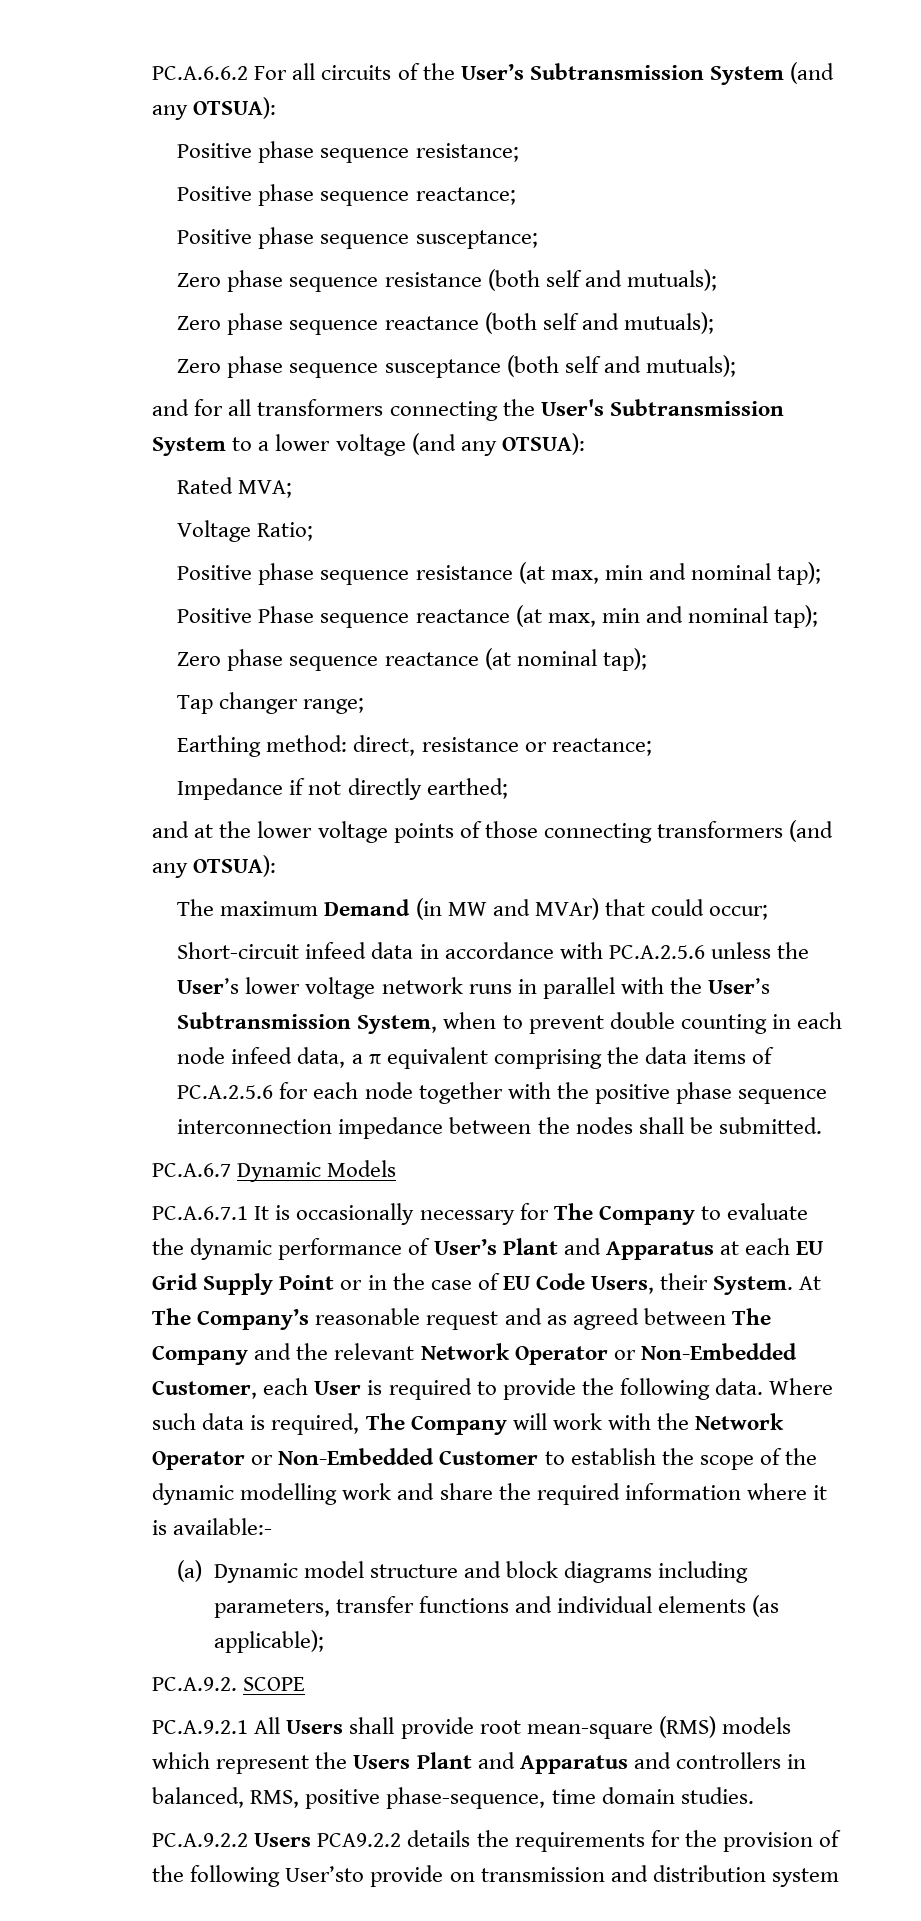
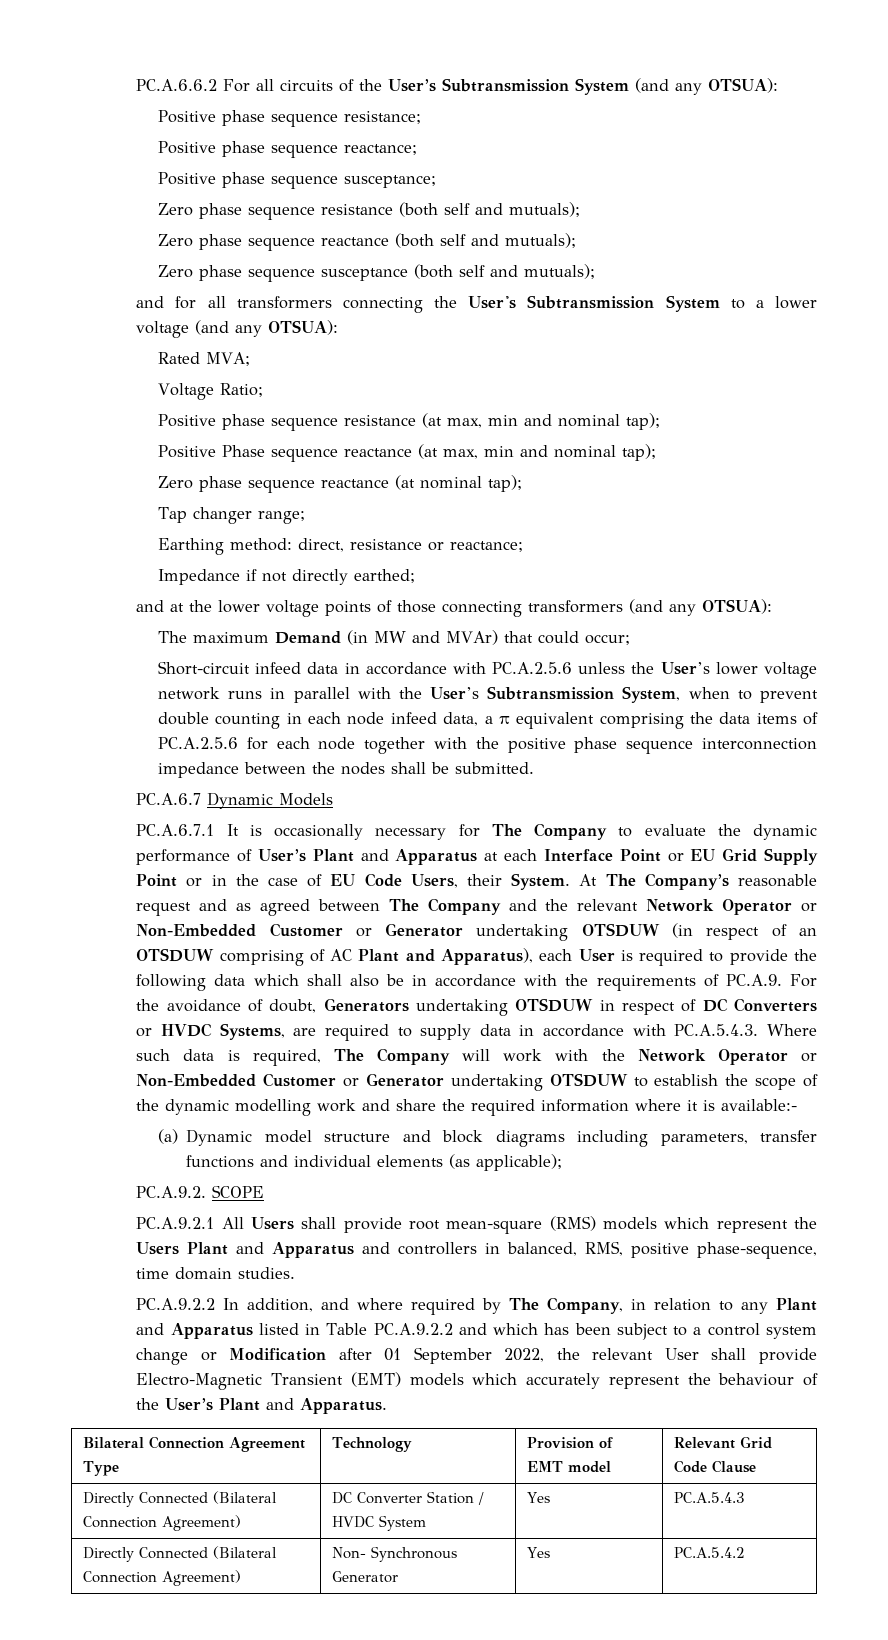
(790, 1246) none -> [543,849,684,862] Interface Point or
[152,1380,258,1399] Customer, -> [269,923,818,941] [136,948,533,966] Customer or Generator undertaking OTSDUW (in respect of an OTSDUW comprising of AC Plant and Apparatus),
[714,1378,763,1395] data. -> [214,974,817,991] [136,998,817,1016] [136,1023,759,1041] data which shall also be in accordance with the requirements of PC.A.9. For the avoidance of doubt, Generators undertaking OTSDUW in respect of DC Converters or HVDC Systems, are required to supply data in accordance with PC.A.5.4.3.
(539, 1457) none -> [343,1073,628,1091] or Generator undertaking OTSDUW
[254,1830,841,1852] [152,1865,839,1887] Users PCA9.2.2 details the requirements for the provision of the following User’sto provide on transmission and distribution system -> [223,1297,818,1315] [136,1323,818,1340] [136,1347,817,1365] [136,1372,819,1390] [136,1398,388,1414] [82,1436,305,1452] [82,1461,119,1476] [331,1437,412,1452] [526,1437,613,1449] [526,1461,611,1473] [673,1436,772,1449] [673,1460,756,1473] [82,1491,277,1507] [82,1515,241,1531] [331,1491,484,1505] [331,1515,426,1531] [526,1492,550,1503] [673,1492,745,1503] [82,1546,277,1562] [82,1570,241,1586] [331,1546,457,1562] [331,1571,398,1583] [526,1547,550,1558] [673,1547,745,1558] In addition, and where required by The Company, in relation to any Plant and Apparatus listed in Table PC.A.9.2.2 and which has been subject to a control system change or Modification after 01 September 2022, the relevant User shall provide Electro-Magnetic Transient (EMT) models which accurately represent the behaviour of the User’s Plant and Apparatus. // Bilateral Connection Agreement Type | Technology | Provision of EMT model | Relevant Grid Code Clause // Directly Connected (Bilateral Connection Agreement) | DC Converter Station / HVDC System | Yes | PC.A.5.4.3 // Directly Connected (Bilateral Connection Agreement) | Non- Synchronous Generator | Yes | PC.A.5.4.2

